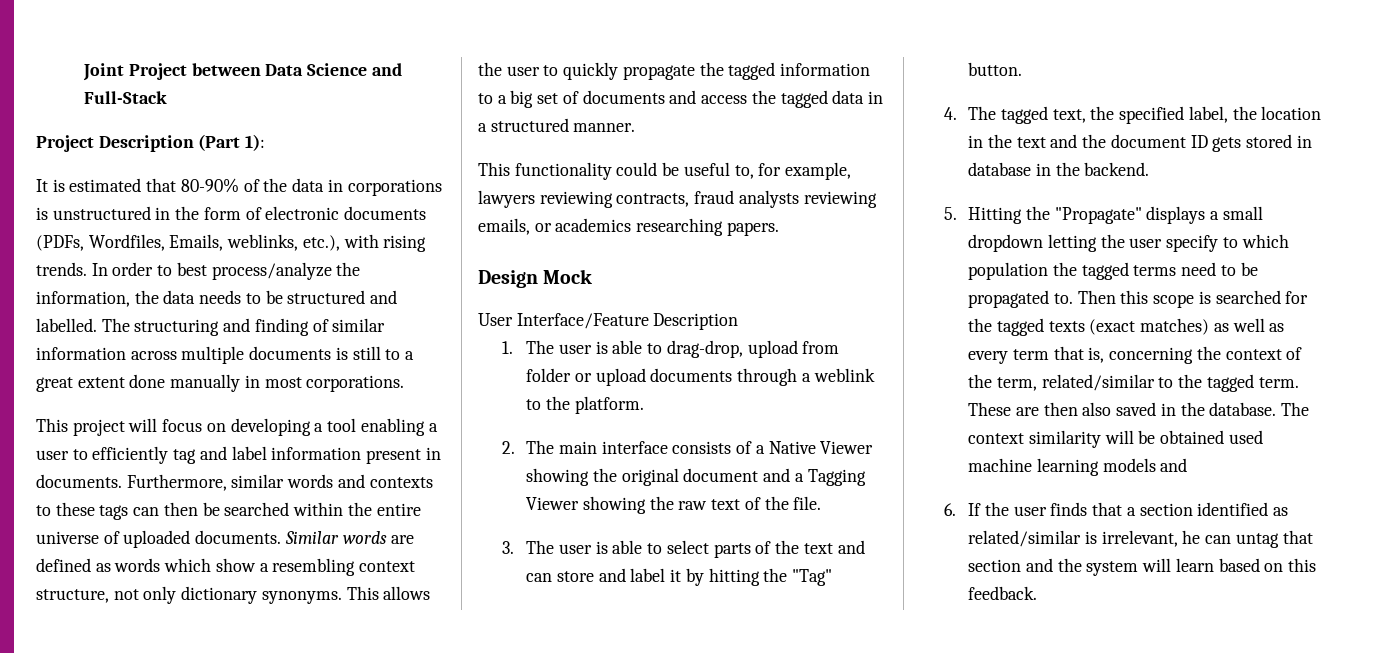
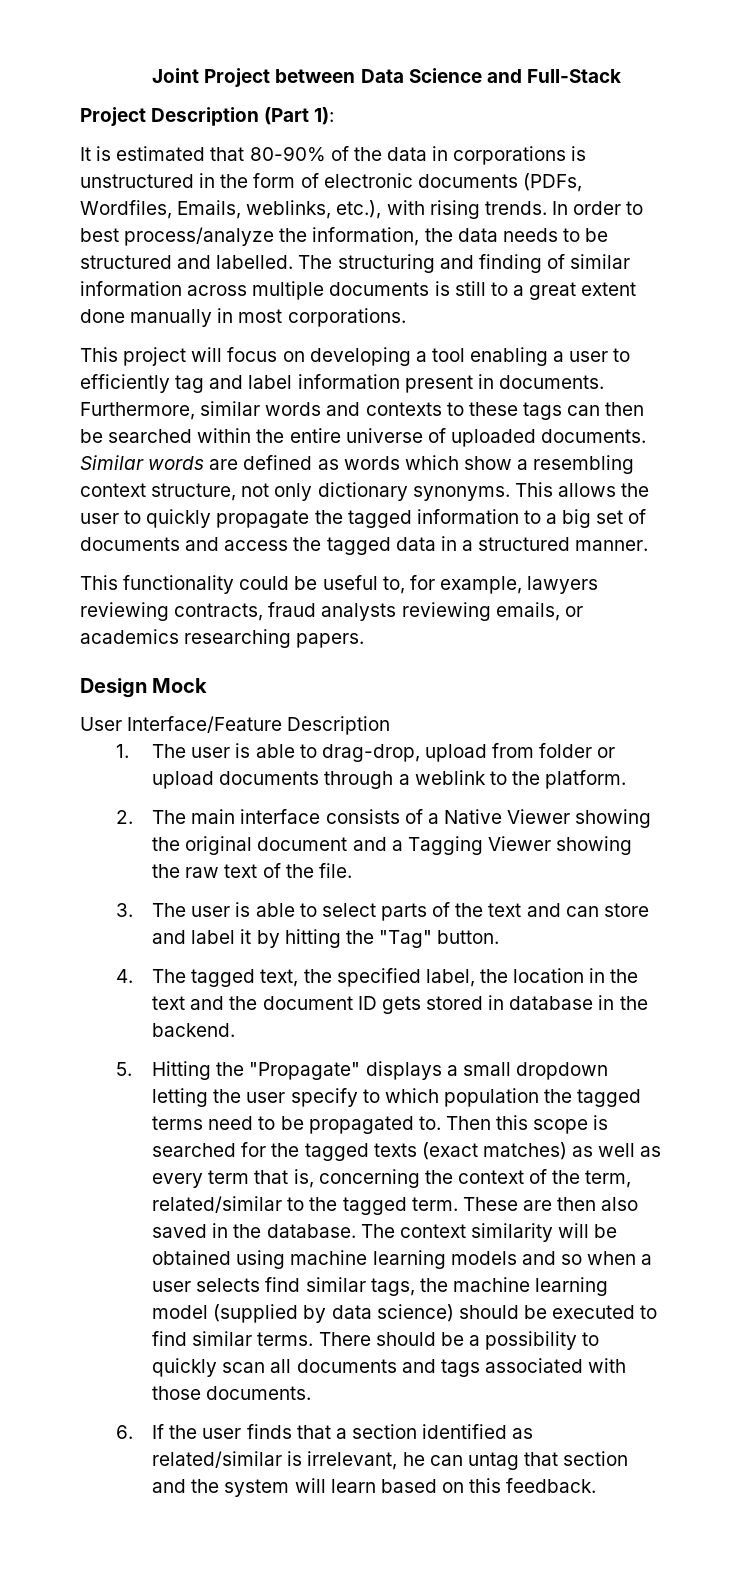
[1228,430,1263,444] used -> [236,1250,286,1269] using
(1188, 465) none -> [560,1251,653,1265] [152,1277,609,1296] [152,1304,658,1323] [152,1331,600,1350] [152,1358,627,1377] [152,1386,312,1400] so when a user selects find similar tags, the machine learning model (supplied by data science) should be executed to find similar terms. There should be a possibility to quickly scan all documents and tags associated with those documents.

